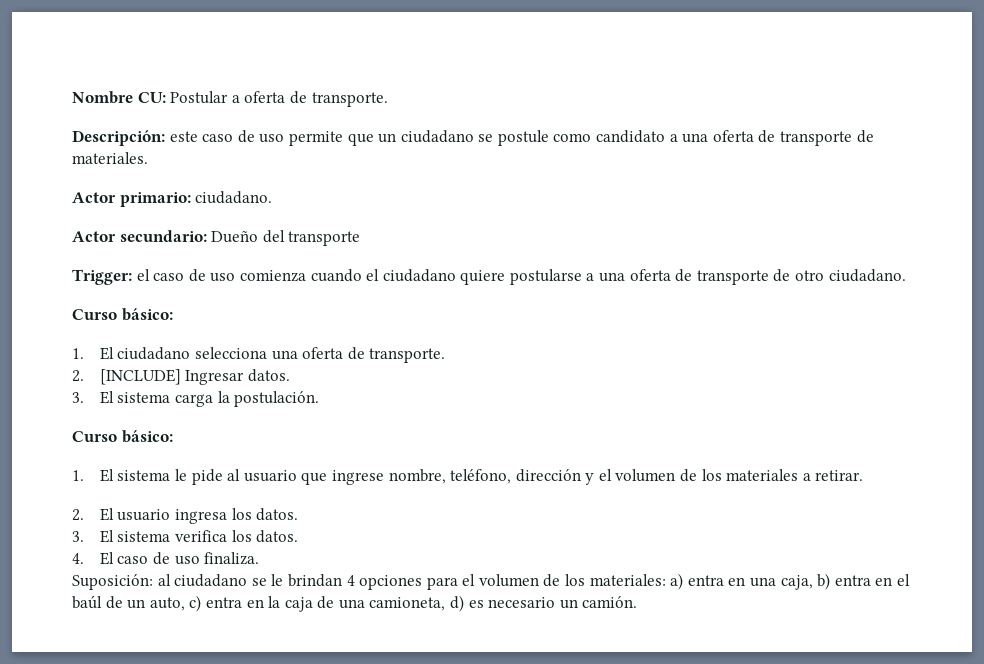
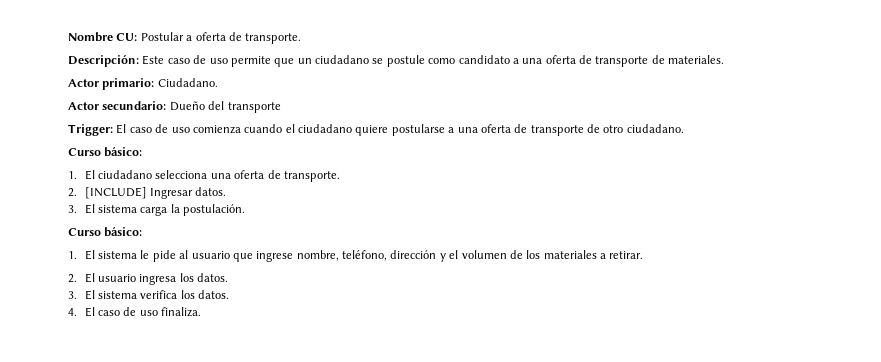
[169,131,198,142] este -> [142,55,165,65] Este
[195,191,273,204] ciudadano. -> [157,78,218,87] Ciudadano.
[136,269,150,281] el -> [116,124,127,134] El
[72,573,910,590] [72,595,638,612] // Suposición: al ciudadano se le brindan 4 opciones para el volumen de los materiales: a) entra en una caja, b) entra en el baúl de un auto, c) entra en la caja de una camioneta, d) es necesario un camión. -> (202, 312) none

